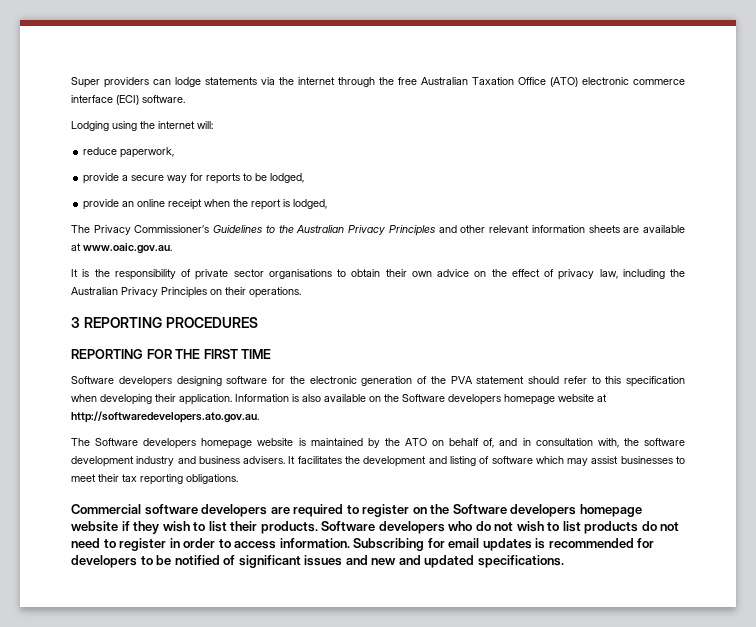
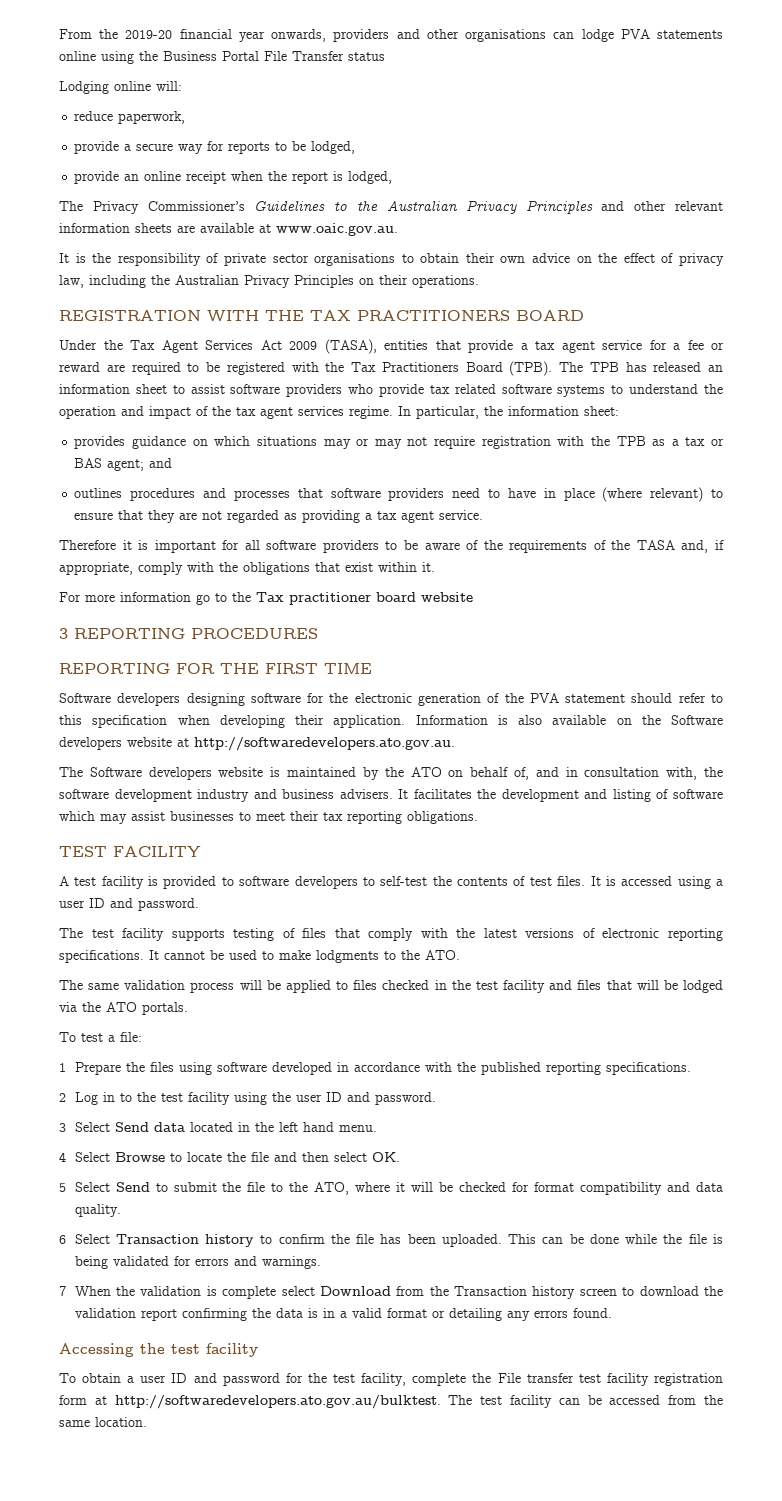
[71,77,685,88] [71,95,185,105] [71,121,195,131] Super providers can lodge statements via the internet through the free Australian Taxation Office (ATO) electronic commerce interface (ECI) software. // Lodging using the internet -> [59,29,724,42] [59,51,385,64] [59,81,151,94] From the 2019-20 financial year onwards, providers and other organisations can lodge PVA statements online using the Business Portal File Transfer status // Lodging online
(301, 292) none -> [59,310,584,321] [59,339,724,354] [59,361,723,376] [59,384,723,397] [59,406,619,419] [74,436,724,449] [74,458,173,471] [74,487,723,502] [74,510,484,523] [59,540,724,553] [59,562,435,575] [59,592,473,605] // REGISTRATION WITH THE TAX PRACTITIONERS BOARD // Under the Tax Agent Services Act 2009 (TASA), entities that provide a tax agent service for a fee or reward are required to be registered with the Tax Practitioners Board (TPB). The TPB has released an information sheet to assist software providers who provide tax related software systems to understand the operation and impact of the tax agent services regime. In particular, the information sheet: // provides guidance on which situations may or may not require registration with the TPB as a tax or BAS agent; and // outlines procedures and processes that software providers need to have in place (where relevant) to ensure that they are not regarded as providing a tax agent service. // Therefore it is important for all software providers to be aware of the requirements of the TASA and, if appropriate, comply with the obligations that exist within it. // For more information go to the Tax practitioner board website
[504,394,555,405] homepage -> (122, 743) none
[201,438,253,449] homepage -> (212, 773) none
[71,504,642,517] [71,521,680,534] [71,538,655,551] [71,555,564,568] Commercial software developers are required to register on the Software developers homepage website if they wish to list their products. Software developers who do not wish to list products do not need to register in order to access information. Subscribing for email updates is recommended for developers to be notified of significant issues and new and updated specifications. -> [59,846,201,857] [59,876,723,889] [59,898,199,911] [59,928,723,941] [59,950,460,963] [59,980,723,993] [59,1002,188,1015] [59,1032,142,1042] [59,1062,691,1075] [59,1092,436,1105] [59,1122,377,1132] [59,1152,400,1162] [59,1182,724,1195] [74,1204,121,1217] [59,1234,723,1247] [74,1256,321,1269] [59,1286,723,1299] [74,1308,612,1321] [59,1343,258,1357] [59,1373,724,1386] [59,1395,723,1409] [59,1417,147,1427] TEST FACILITY // A test facility is provided to software developers to self-test the contents of test files. It is accessed using a user ID and password. // The test facility supports testing of files that comply with the latest versions of electronic reporting specifications. It cannot be used to make lodgments to the ATO. // The same validation process will be applied to files checked in the test facility and files that will be lodged via the ATO portals. // To test a file: // 1 Prepare the files using software developed in accordance with the published reporting specifications. // 2 Log in to the test facility using the user ID and password. // 3 Select Send data located in the left hand menu. // 4 Select Browse to locate the file and then select OK. // 5 Select Send to submit the file to the ATO, where it will be checked for format compatibility and data quality. // 6 Select Transaction history to confirm the file has been uploaded. This can be done while the file is being validated for errors and warnings. // 7 When the validation is complete select Download from the Transaction history screen to download the validation report confirming the data is in a valid format or detailing any errors found. // Accessing the test facility // To obtain a user ID and password for the test facility, complete the File transfer test facility registration form at http://softwaredevelopers.ato.gov.au/bulktest. The test facility can be accessed from the same location.

